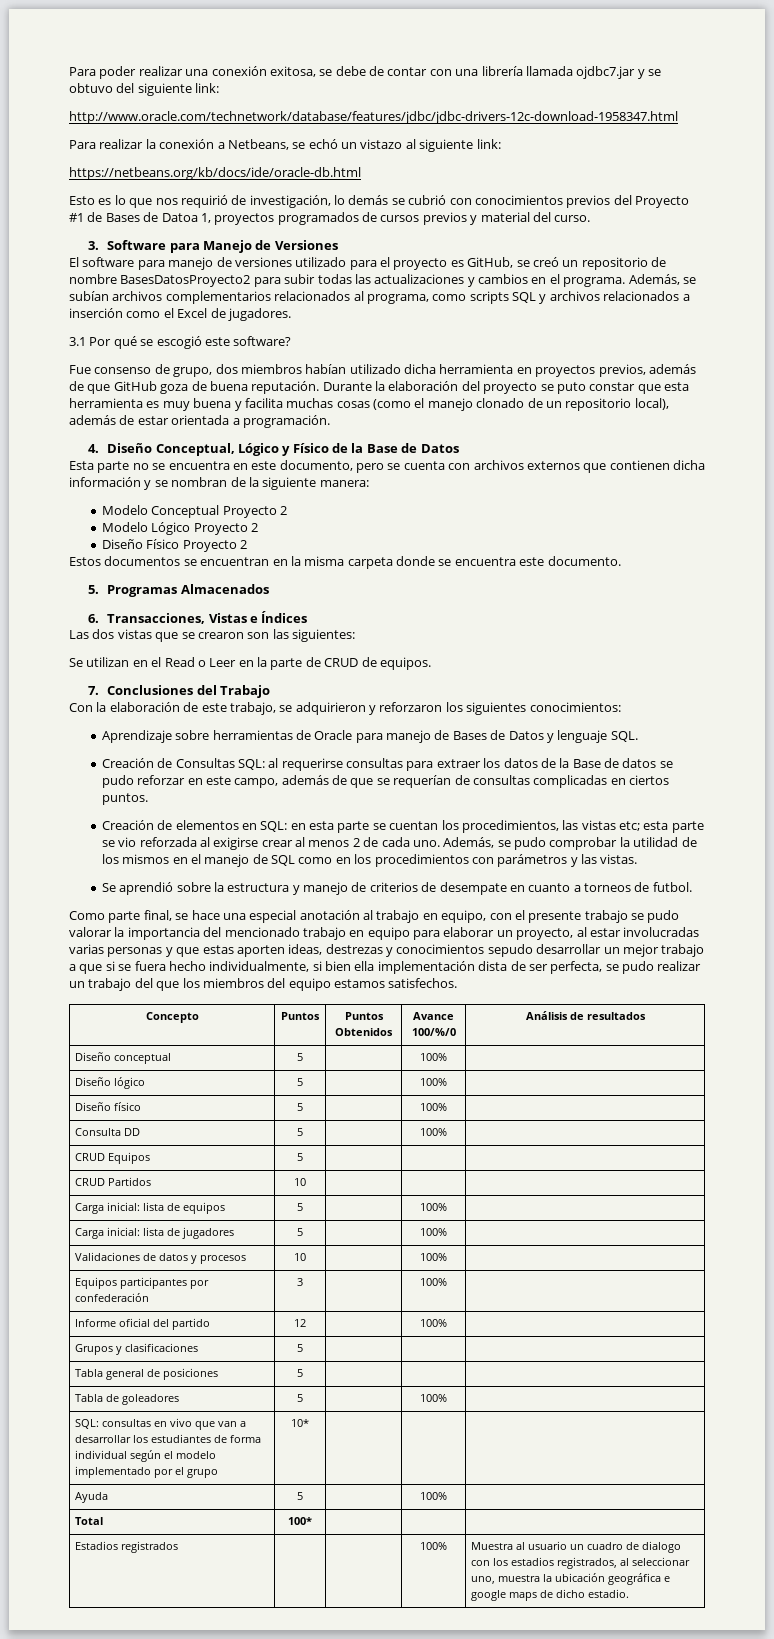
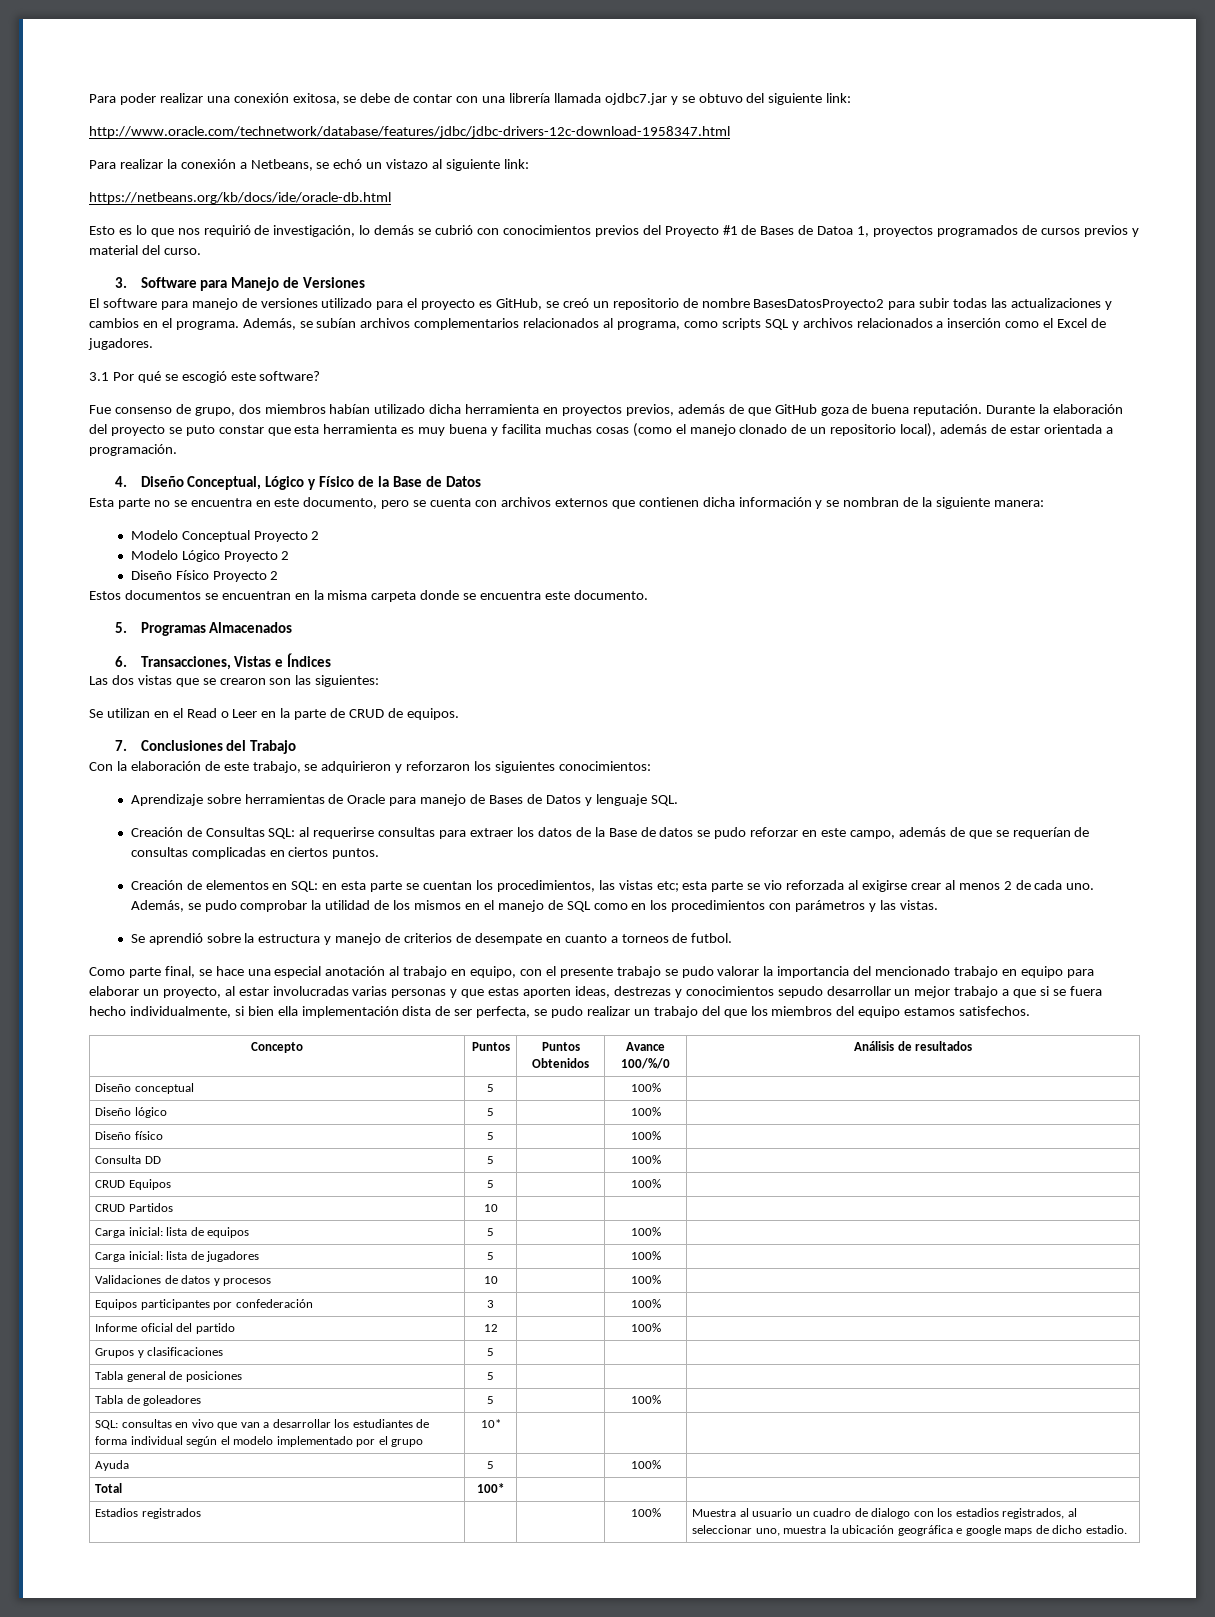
(303, 1157) none -> [630,1179,661,1188] 100%

